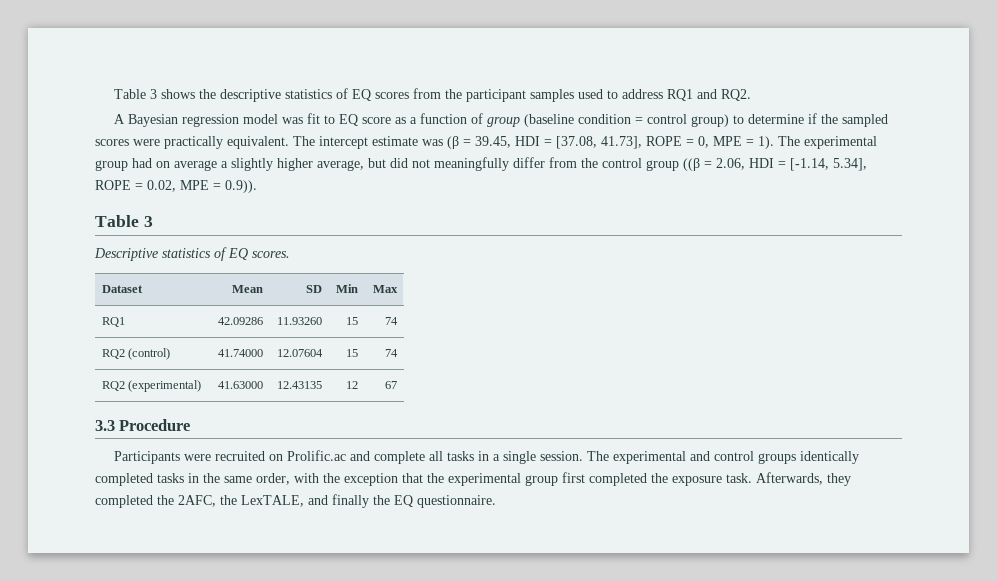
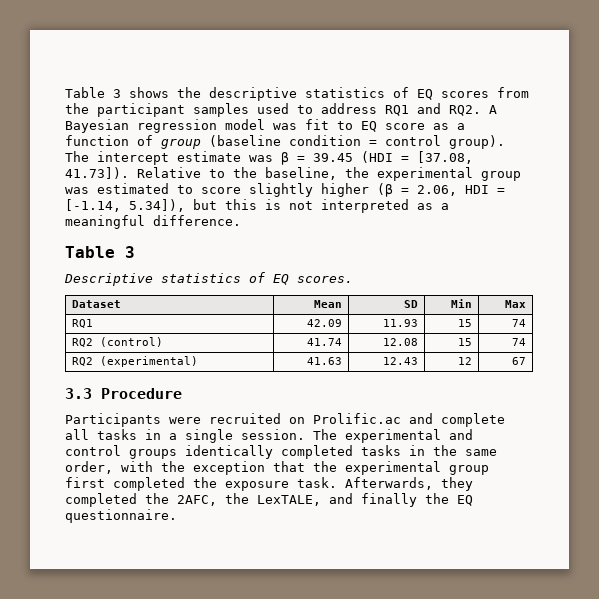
(752, 95) // -> (481, 110) none
[691,113,889,127] [95,136,877,149] [95,157,700,171] group) to determine if the sampled scores were practically equivalent. The intercept estimate was (β = 39.45, HDI = [37.08, 41.73], ROPE = 0, MPE = 1). The experimental group had on average a slightly higher average, but did not meaningfully differ from the control group ((β -> [449,135,505,149] [65,151,473,165] [65,167,521,181] [65,183,393,197] group). The intercept estimate was β = 39.45 (HDI = [37.08, 41.73]). Relative to the baseline, the experimental group was estimated to score slightly higher (β
[833,158,867,171] [95,180,257,193] 5.34], ROPE = 0.02, MPE = 0.9)). -> [129,199,449,213] [65,215,241,229] 5.34]), but this is not interpreted as a meaningful difference.
[218,317,264,325] [277,317,323,325] 42.09286 | 11.93260 -> [307,319,343,327] [383,319,419,327] 42.09 | 11.93
[218,349,264,357] [277,349,324,357] 41.74000 | 12.07604 -> [307,338,343,346] [383,338,419,346] 41.74 | 12.08
[218,381,264,389] [277,381,323,389] 41.63000 | 12.43135 -> [307,357,343,365] [383,357,419,365] 41.63 | 12.43

